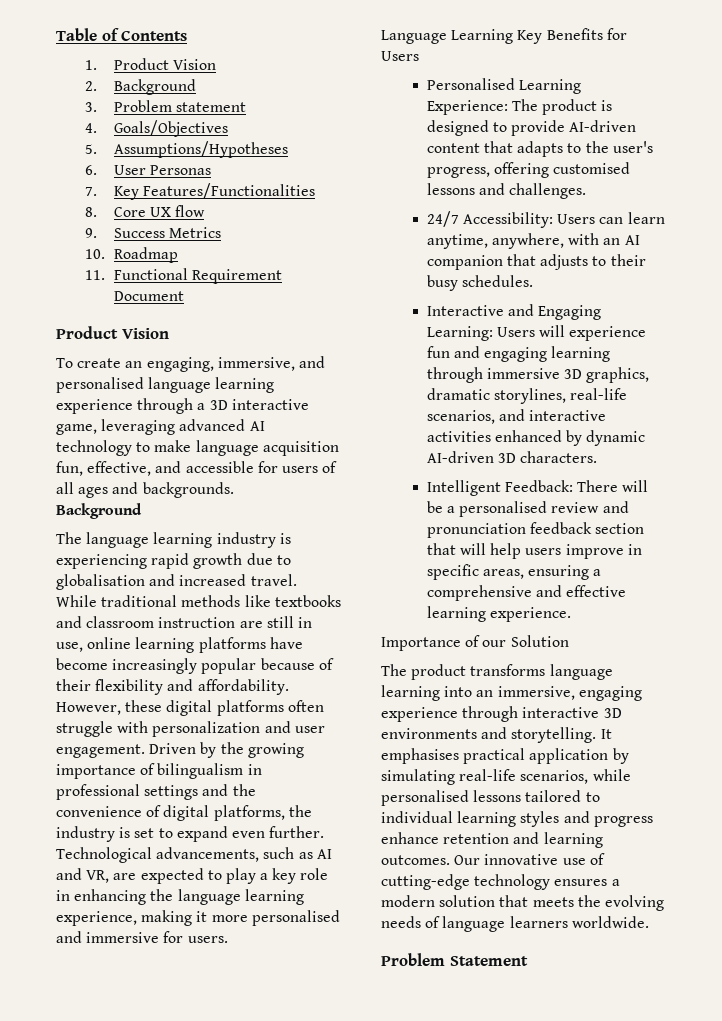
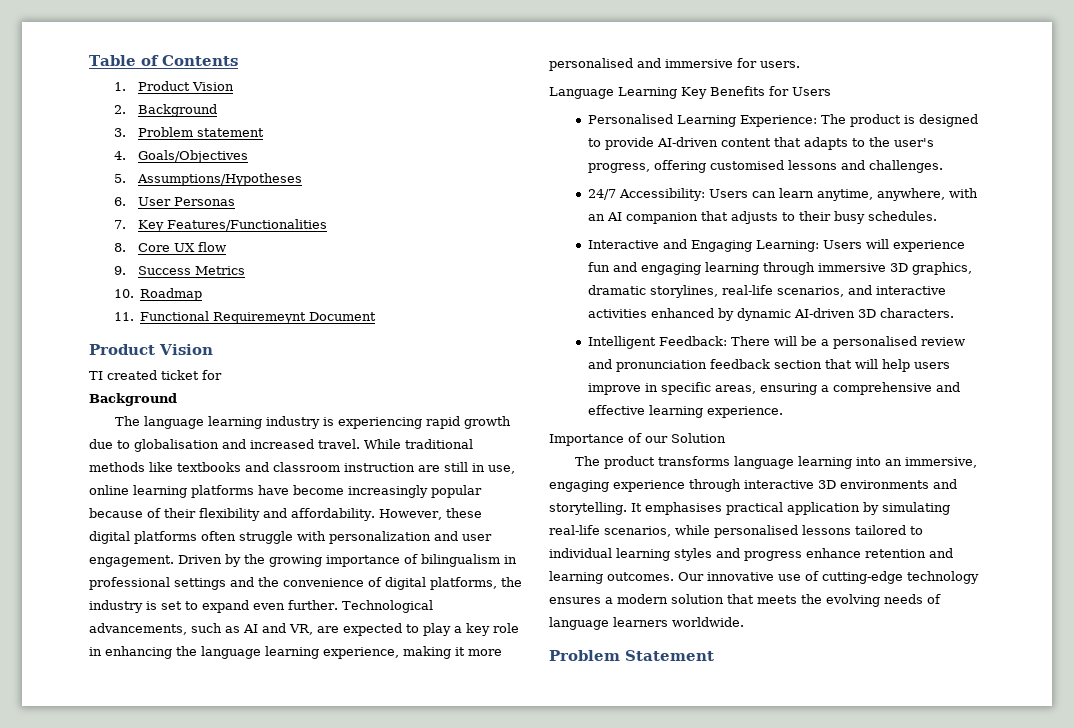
[191,269,282,284] Requirement -> [213,312,307,324] Requiremeynt
[56,356,325,372] [56,377,275,393] [56,398,309,414] [56,419,265,435] [56,440,339,456] [56,461,338,476] [56,482,234,498] To create an engaging, immersive, and personalised language learning experience through a 3D interactive game, leveraging advanced AI technology to make language acquisition fun, effective, and accessible for users of all ages and backgrounds. -> [89,370,222,380] TI created ticket for

